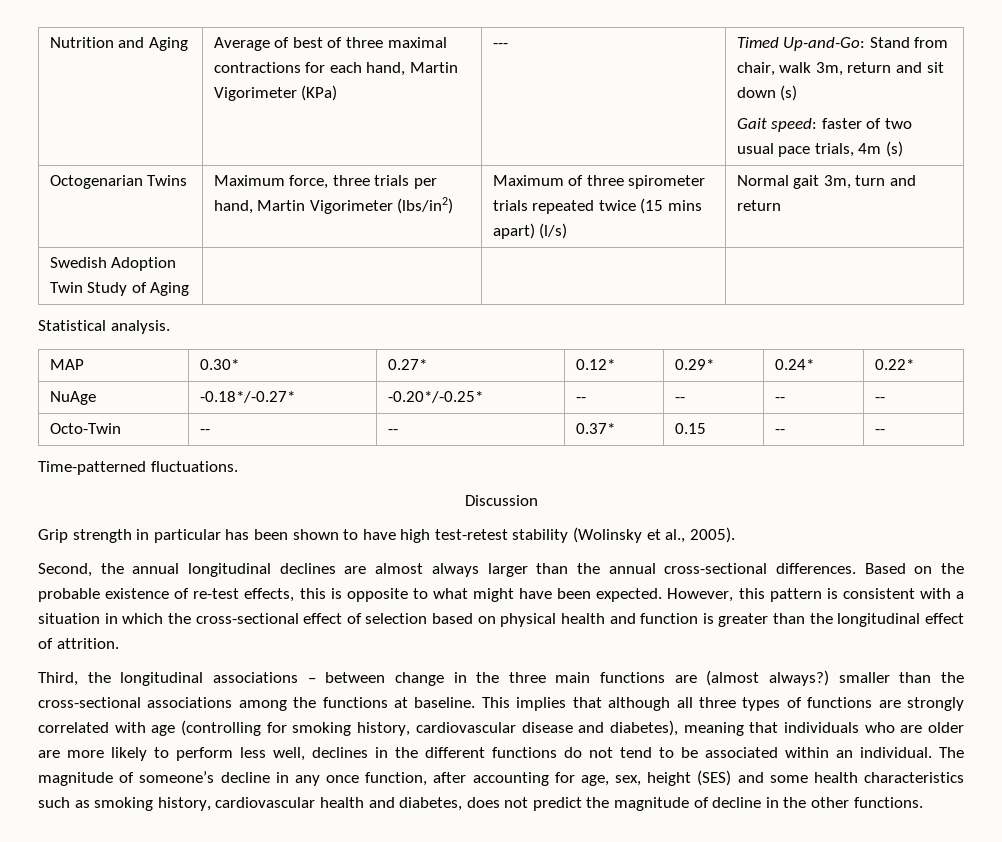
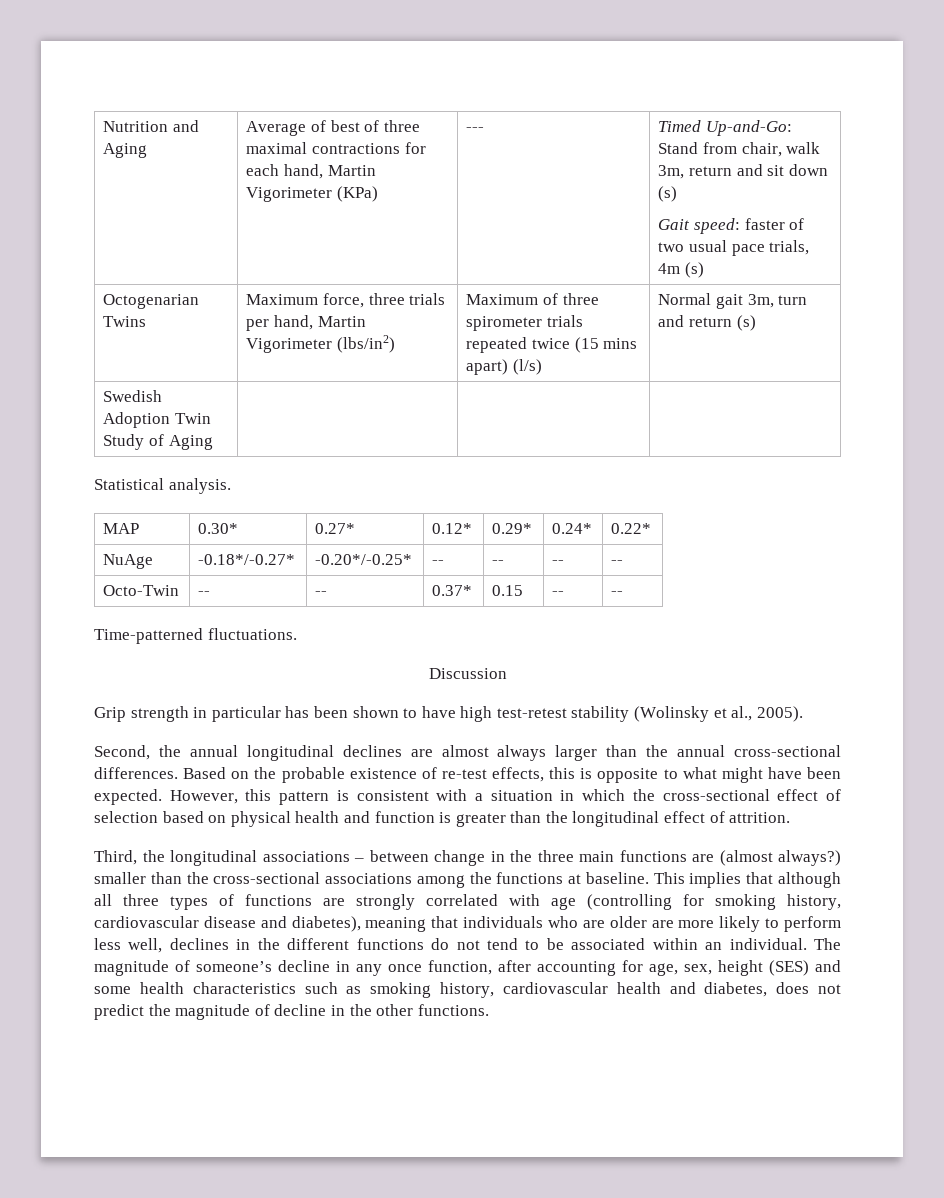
(781, 205) none -> [736,315,756,331] (s)

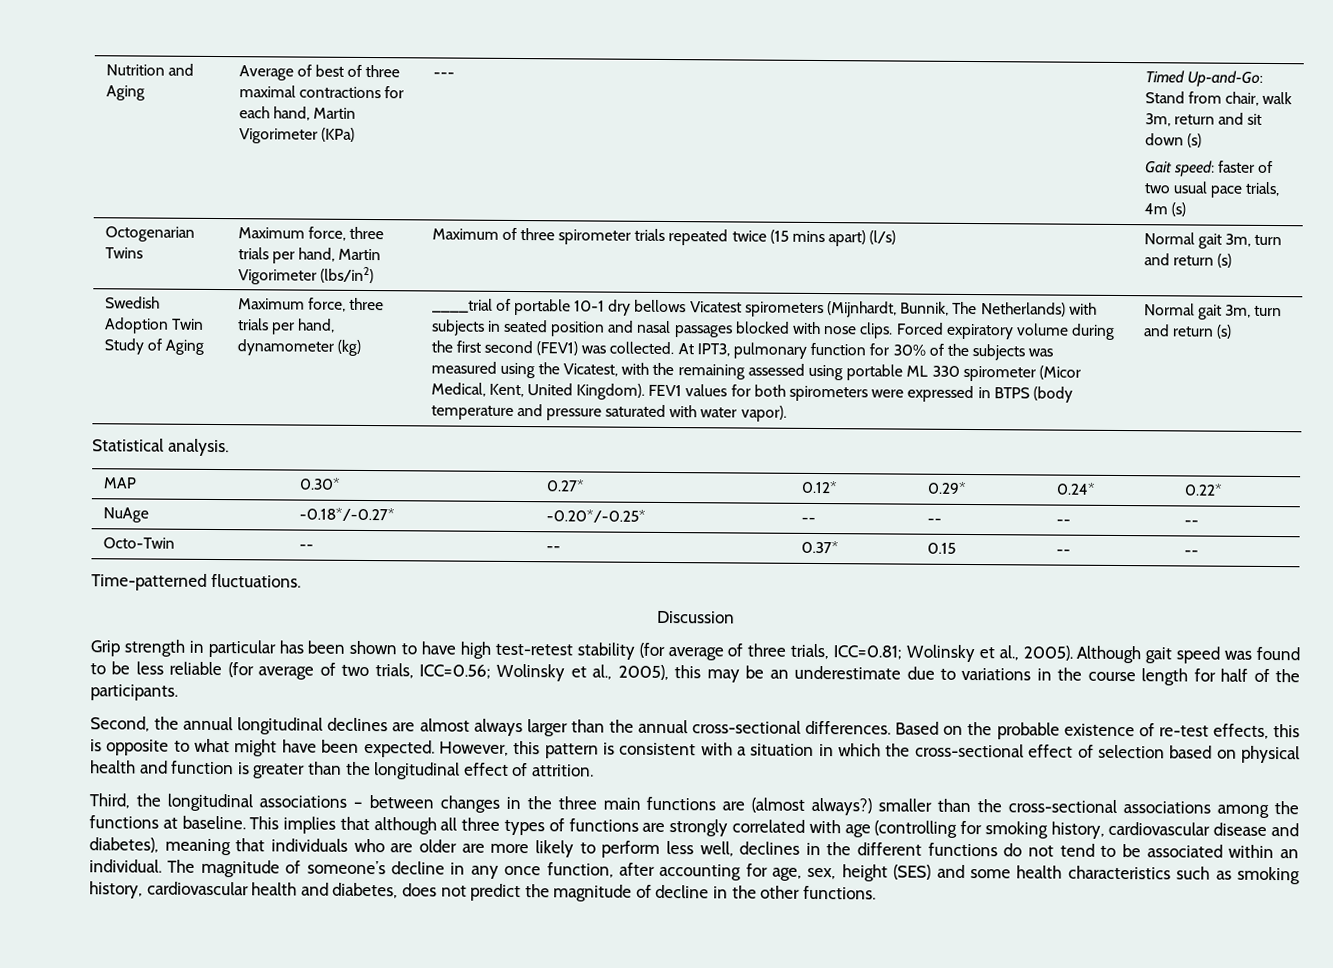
(213, 442) | | -> [237,297,384,312] [237,318,335,335] [236,339,361,356] [431,298,1097,318] [430,319,1116,340] [430,340,1054,361] [430,361,1081,382] [430,382,1073,403] [430,404,787,422] [1143,303,1283,320] [1142,324,1232,339] Maximum force, three trials per hand, dynamometer (kg) | ____trial of portable 10-1 dry bellows Vicatest spirometers (Mijnhardt, Bunnik, The Netherlands) with subjects in seated position and nasal passages blocked with nose clips. Forced expiratory volume during the first second (FEV1) was collected. At IPT3, pulmonary function for 30% of the subjects was measured using the Vicatest, with the remaining assessed using portable ML 330 spirometer (Micor Medical, Kent, United Kingdom). FEV1 values for both spirometers were expressed in BTPS (body temperature and pressure saturated with water vapor). | Normal gait 3m, turn and return (s)
[634,706,803,722] (Wolinsky et al., 2005). -> [638,642,1300,664] [90,661,1301,686] [90,684,178,701] (for average of three trials, ICC=0.81; Wolinsky et al., 2005). Although gait speed was found to be less reliable (for average of two trials, ICC=0.56; Wolinsky et al., 2005), this may be an underestimate due to variations in the course length for half of the participants.
[434,850,485,866] change -> [439,795,500,813] changes

